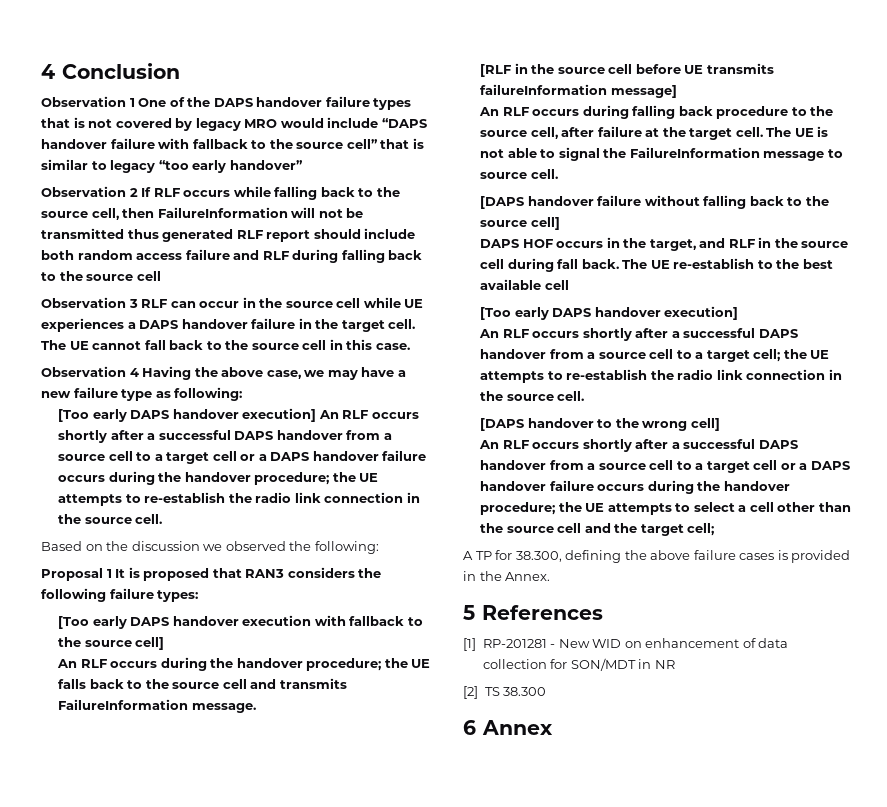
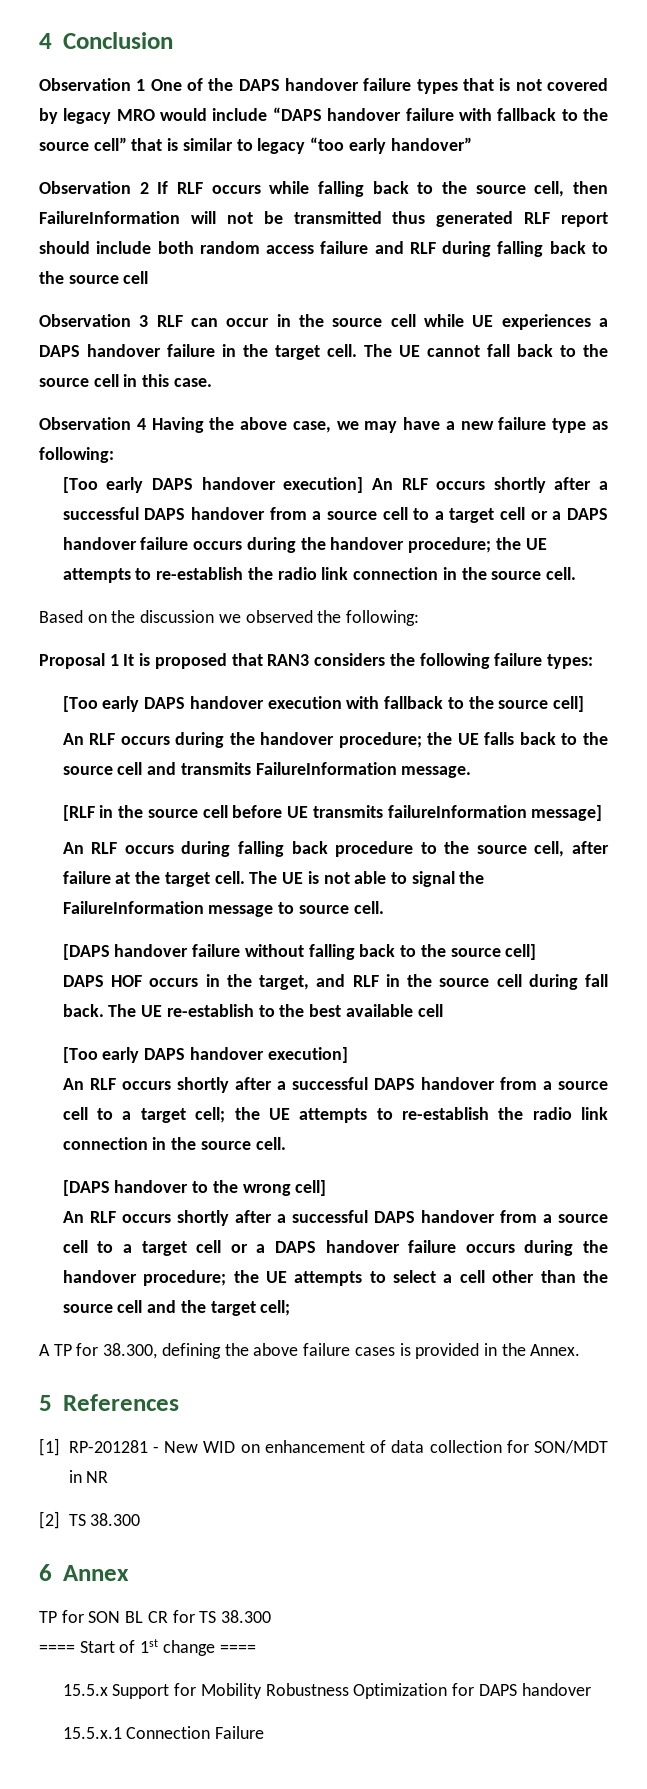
(553, 727) none -> [39,1610,272,1623] [39,1639,256,1656] [62,1683,591,1699] [62,1726,265,1739] // TP for SON BL CR for TS 38.300 // ==== Start of 1st change ==== // 15.5.x Support for Mobility Robustness Optimization for DAPS handover // 15.5.x.1 Connection Failure

